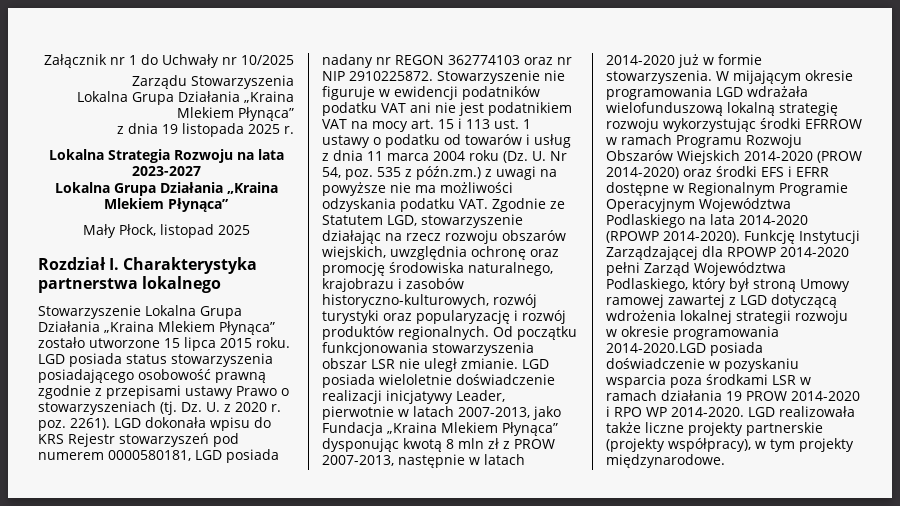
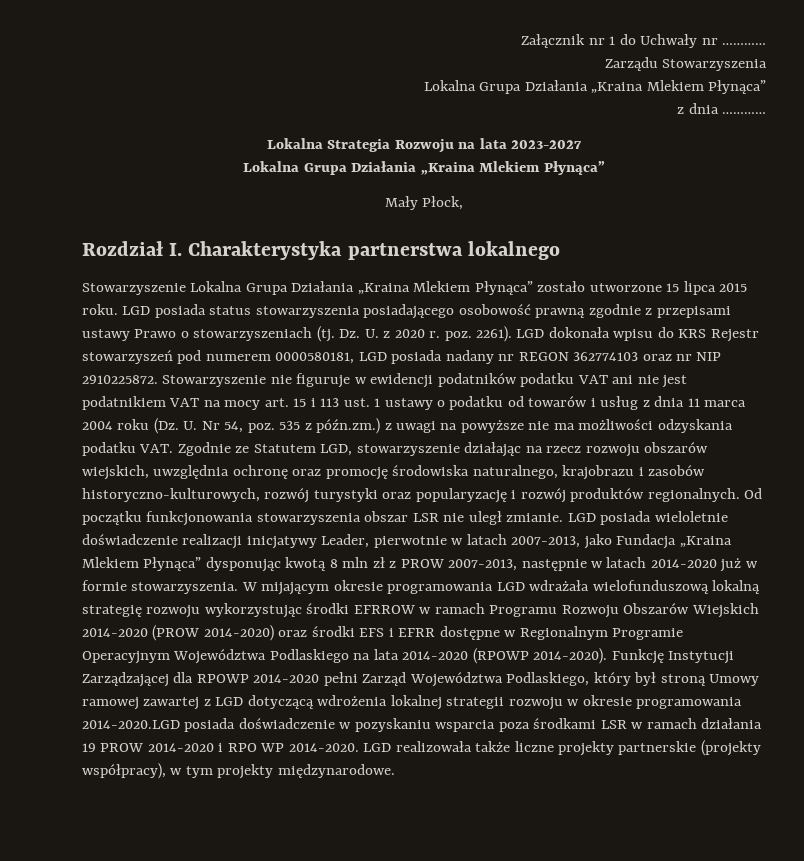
[241,55,294,65] 10/2025 -> [722,43,767,45] …………
[162,123,294,137] 19 listopada 2025 r. -> [722,112,767,114] …………
[159,224,250,238] listopad 2025 -> (464, 203) none

